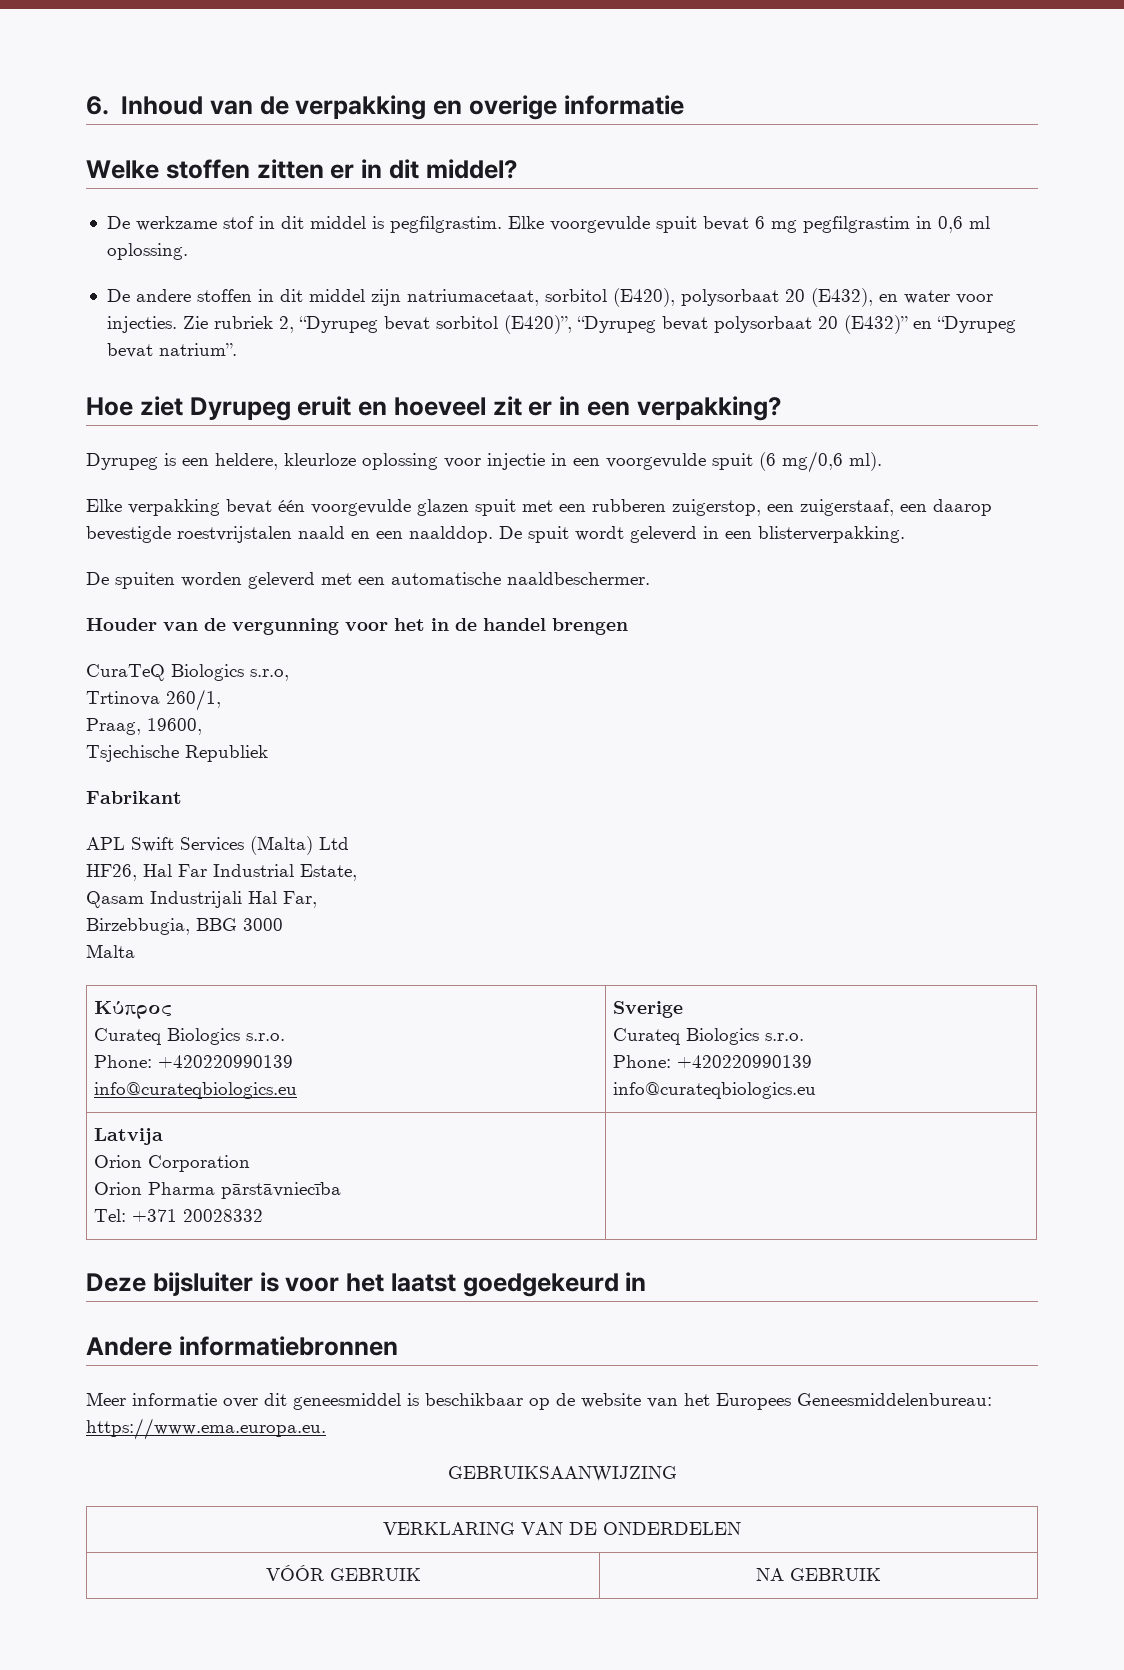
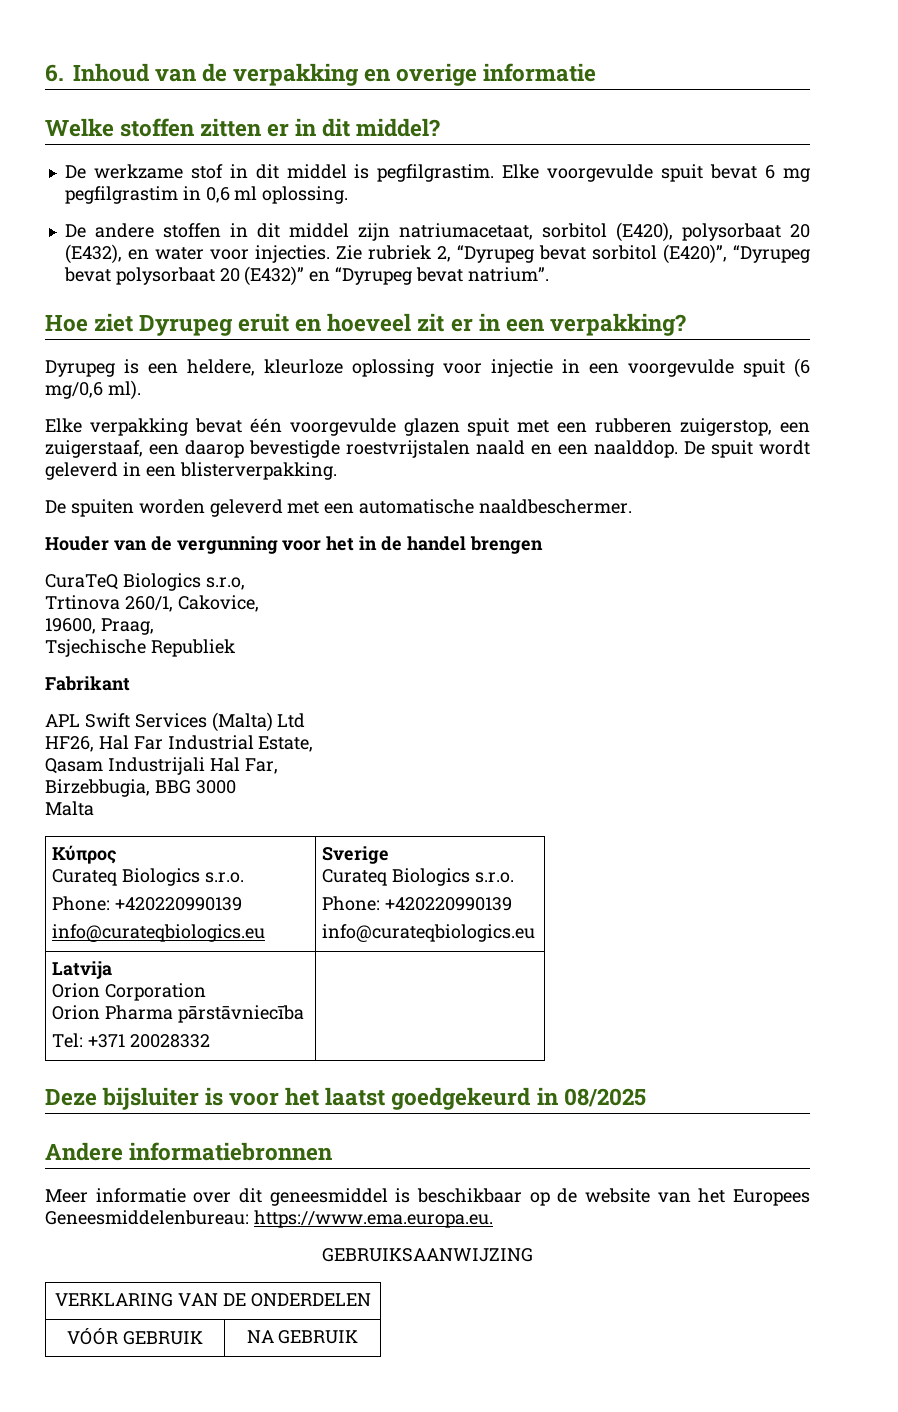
(221, 700) // -> [177,595,259,612] [45,618,96,634] Cakovice, // 19600,
[147,718,202,735] 19600, -> (154, 626) none
(647, 1281) none -> [563,1088,646,1107] 08/2025

